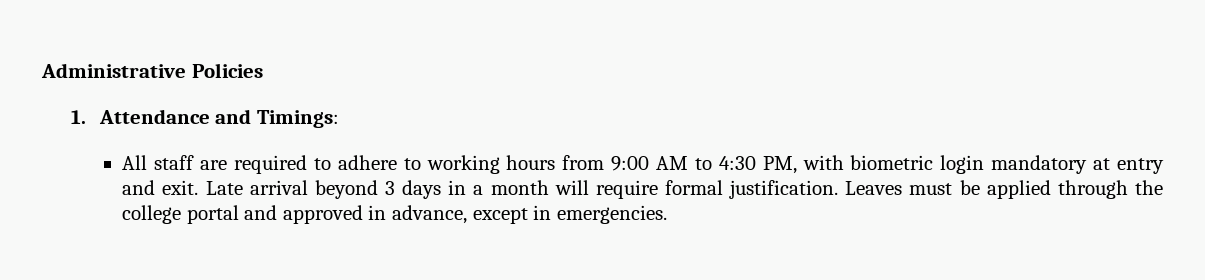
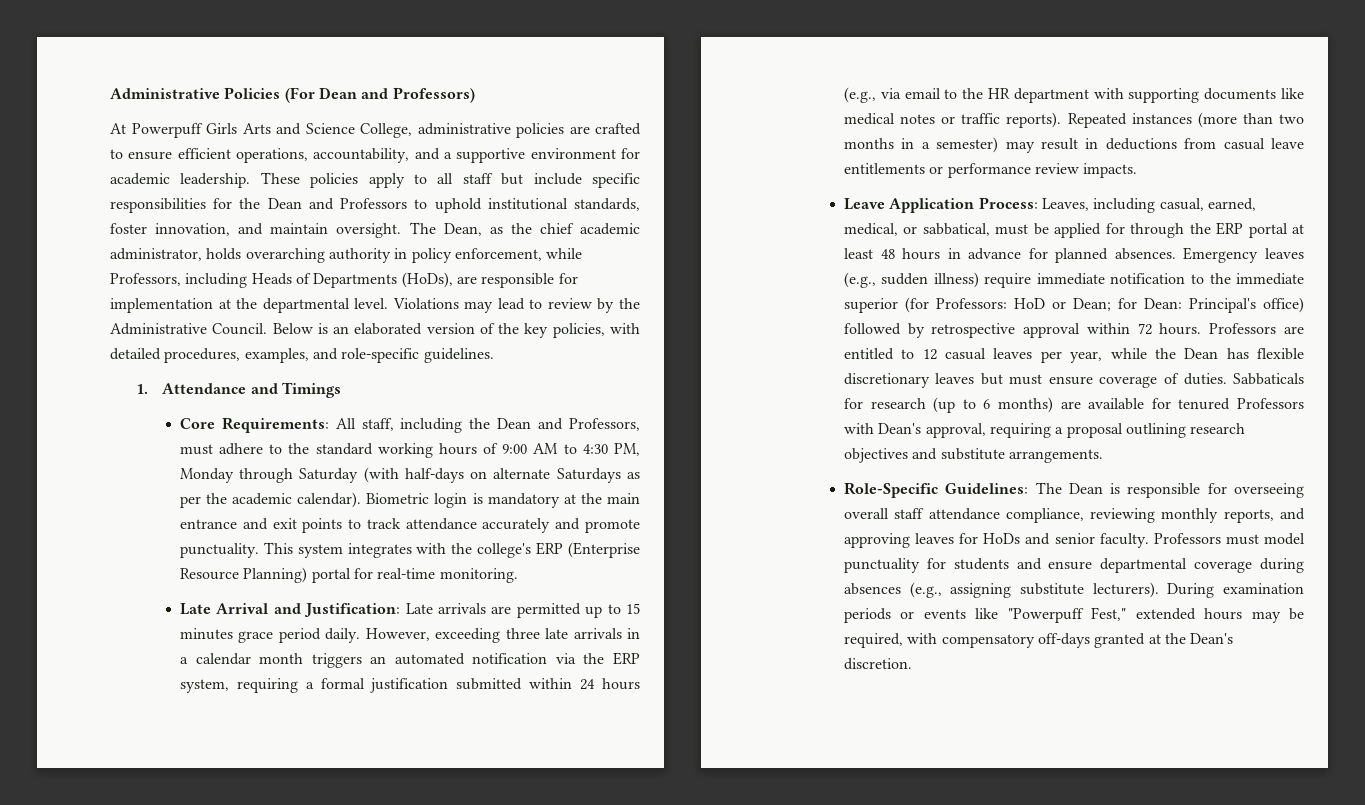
[70,109,339,128] [122,155,421,174] // 1. Attendance and Timings: // All staff are required to adhere to -> [284,87,475,103] [110,123,641,138] [110,148,640,163] [110,172,640,188] [110,198,640,213] [110,222,641,238] [110,248,583,263] [110,272,578,288] [110,298,641,313] [110,323,640,338] [110,348,494,363] [136,382,341,398] [179,417,640,433] [179,443,373,455] (For Dean and Professors) // At Powerpuff Girls Arts and Science College, administrative policies are crafted to ensure efficient operations, accountability, and a supportive environment for academic leadership. These policies apply to all staff but include specific responsibilities for the Dean and Professors to uphold institutional standards, foster innovation, and maintain oversight. The Dean, as the chief academic administrator, holds overarching authority in policy enforcement, while Professors, including Heads of Departments (HoDs), are responsible for implementation at the departmental level. Violations may lead to review by the Administrative Council. Below is an elaborated version of the key policies, with detailed procedures, examples, and role-specific guidelines. // 1. Attendance and Timings // Core Requirements: All staff, including the Dean and Professors, must adhere to the standard
[562,155,605,170] from -> [483,443,499,454] of
[802,155,1165,174] [122,180,903,199] with biometric login mandatory at entry and exit. Late arrival beyond 3 days in a month will require formal justification. Leaves -> [179,467,640,483] [179,492,641,508] [179,518,641,533] [179,542,640,558] [179,567,518,583] [179,603,640,618] [179,628,640,643] [179,652,640,668] [179,678,640,693] [843,87,1304,103] [843,112,1304,128] [843,137,1304,153] [843,163,1138,178] [843,197,1256,213] [843,223,990,236] Monday through Saturday (with half-days on alternate Saturdays as per the academic calendar). Biometric login is mandatory at the main entrance and exit points to track attendance accurately and promote punctuality. This system integrates with the college's ERP (Enterprise Resource Planning) portal for real-time monitoring. // Late Arrival and Justification: Late arrivals are permitted up to 15 minutes grace period daily. However, exceeding three late arrivals in a calendar month triggers an automated notification via the ERP system, requiring a formal justification submitted within 24 hours (e.g., via email to the HR department with supporting documents like medical notes or traffic reports). Repeated instances (more than two months in a semester) may result in deductions from casual leave entitlements or performance review impacts. // Leave Application Process: Leaves, including casual, earned, medical, or sabbatical,
(1051, 189) none -> [1105,223,1125,234] for
[122,205,667,224] college portal and approved in advance, except in emergencies. -> [1216,222,1304,238] [843,247,1304,263] [843,272,1304,288] [843,297,1304,313] [843,323,1304,338] [843,348,1304,363] [843,373,1304,388] [843,397,1304,413] [843,423,1246,438] [843,448,1103,463] [843,482,1304,498] [843,508,1305,523] [843,533,1305,548] [843,558,1304,573] [843,582,1304,598] [843,607,1304,623] [843,633,1234,648] [843,658,912,670] ERP portal at least 48 hours in advance for planned absences. Emergency leaves (e.g., sudden illness) require immediate notification to the immediate superior (for Professors: HoD or Dean; for Dean: Principal's office) followed by retrospective approval within 72 hours. Professors are entitled to 12 casual leaves per year, while the Dean has flexible discretionary leaves but must ensure coverage of duties. Sabbaticals for research (up to 6 months) are available for tenured Professors with Dean's approval, requiring a proposal outlining research objectives and substitute arrangements. // Role-Specific Guidelines: The Dean is responsible for overseeing overall staff attendance compliance, reviewing monthly reports, and approving leaves for HoDs and senior faculty. Professors must model punctuality for students and ensure departmental coverage during absences (e.g., assigning substitute lecturers). During examination periods or events like "Powerpuff Fest," extended hours may be required, with compensatory off-days granted at the Dean's discretion.

